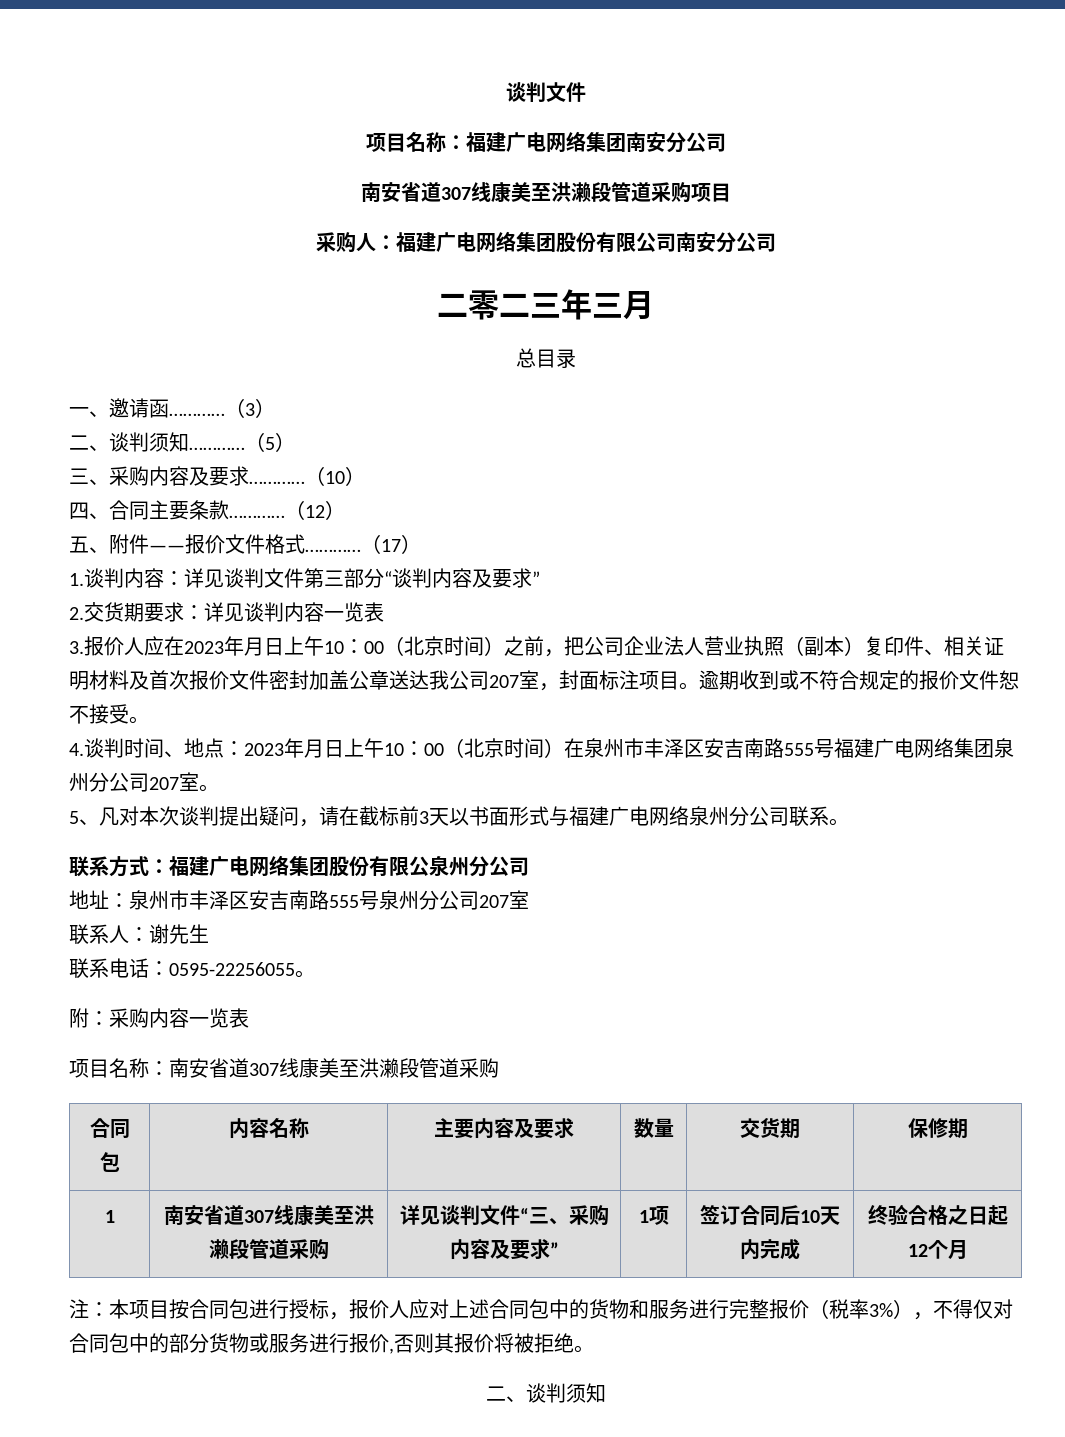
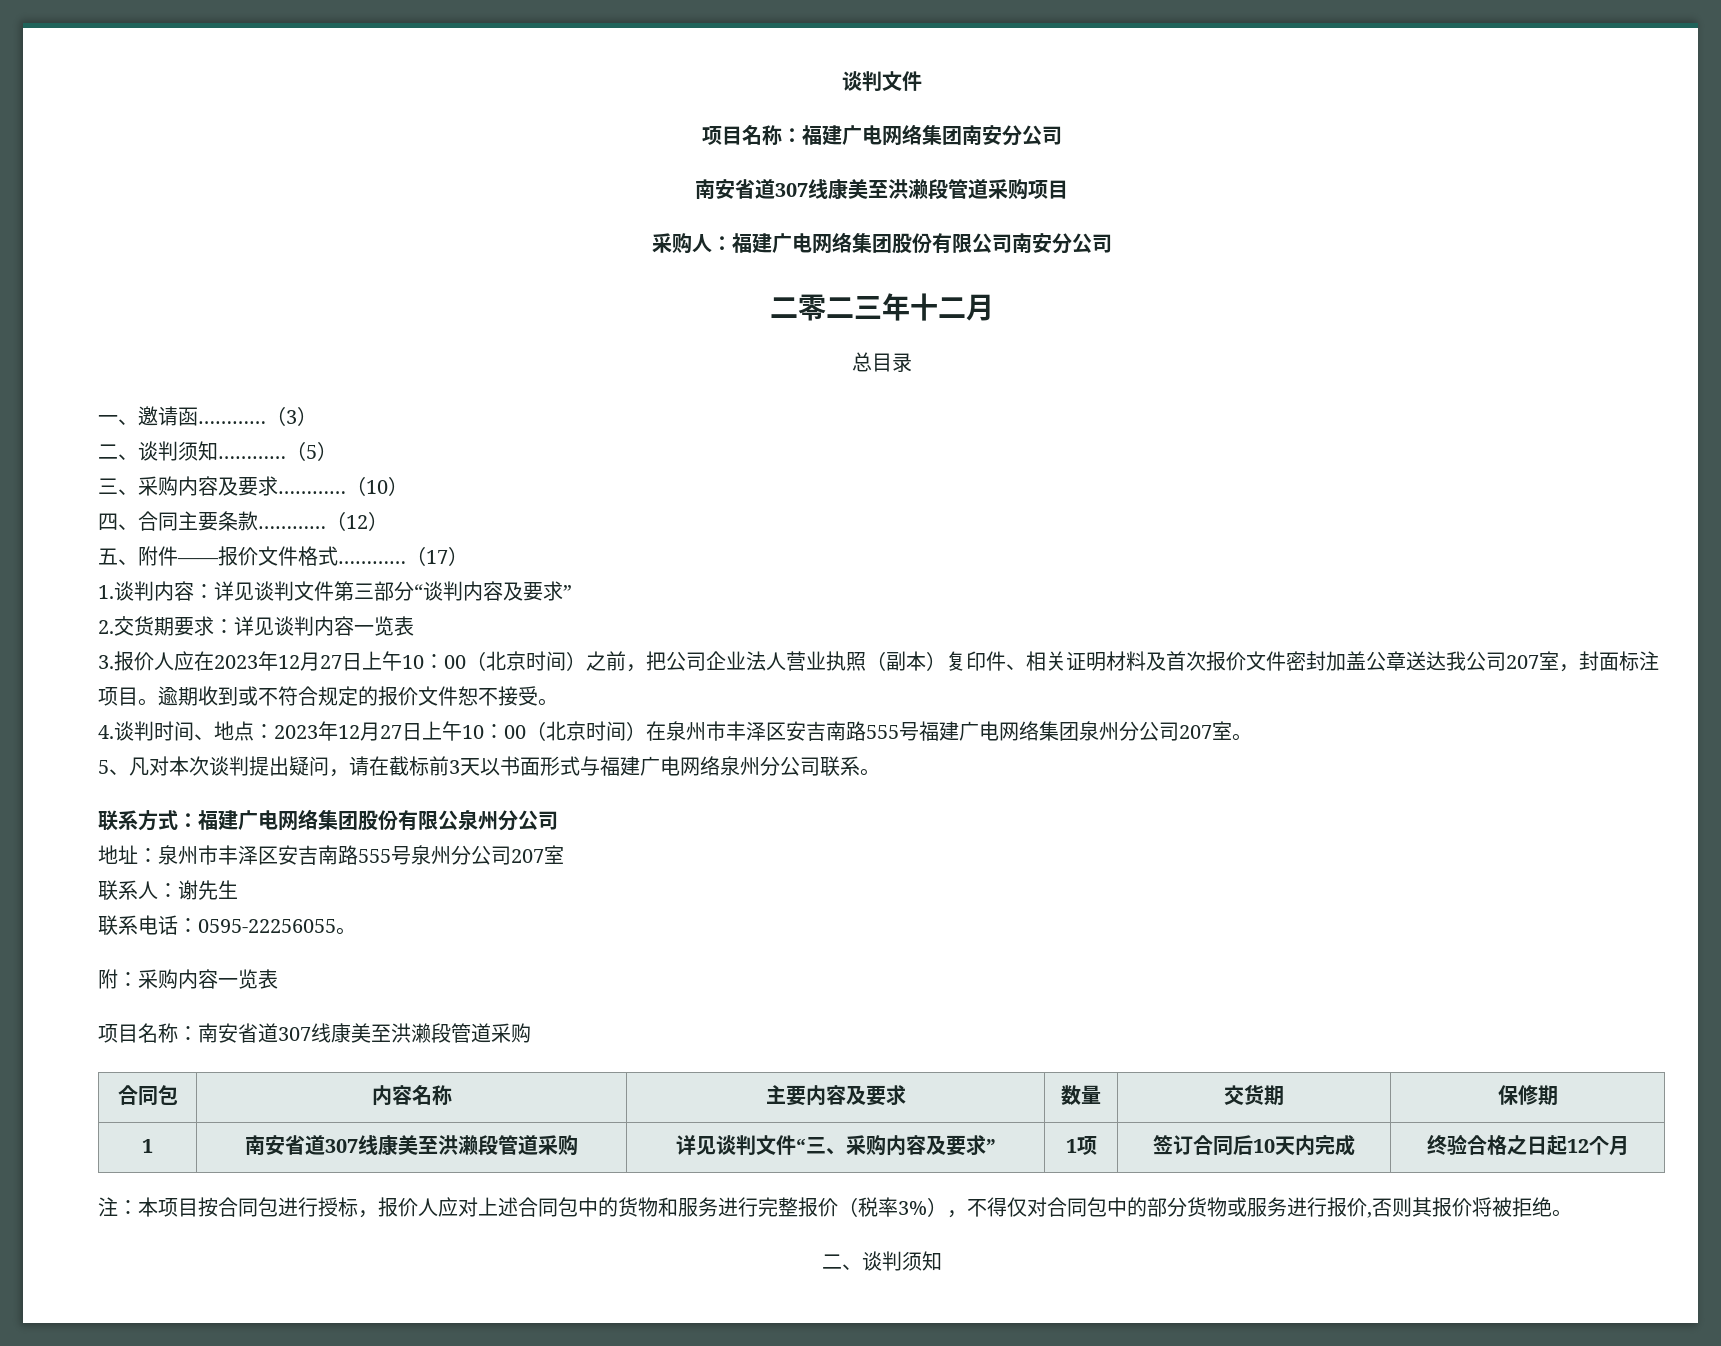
[592,293,623,318] 三 -> [909,293,966,321] 十二
[244,637,264,656] 月 -> [278,652,342,671] 12月27
[304,739,324,758] 月 -> [338,722,402,741] 12月27

